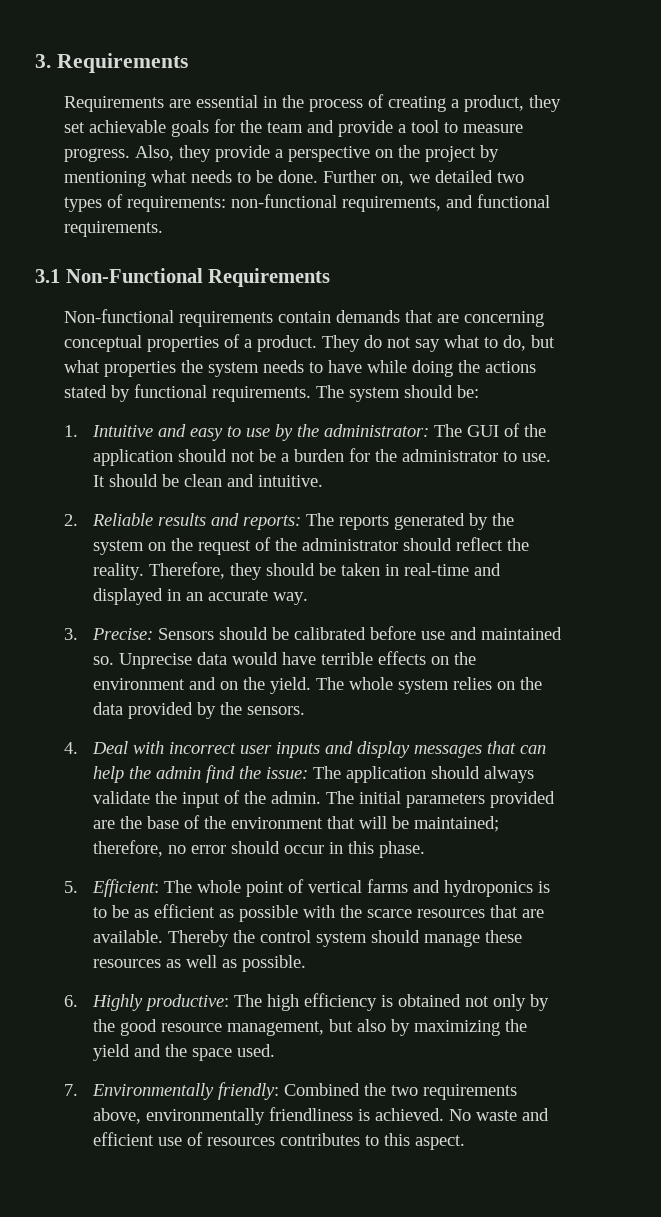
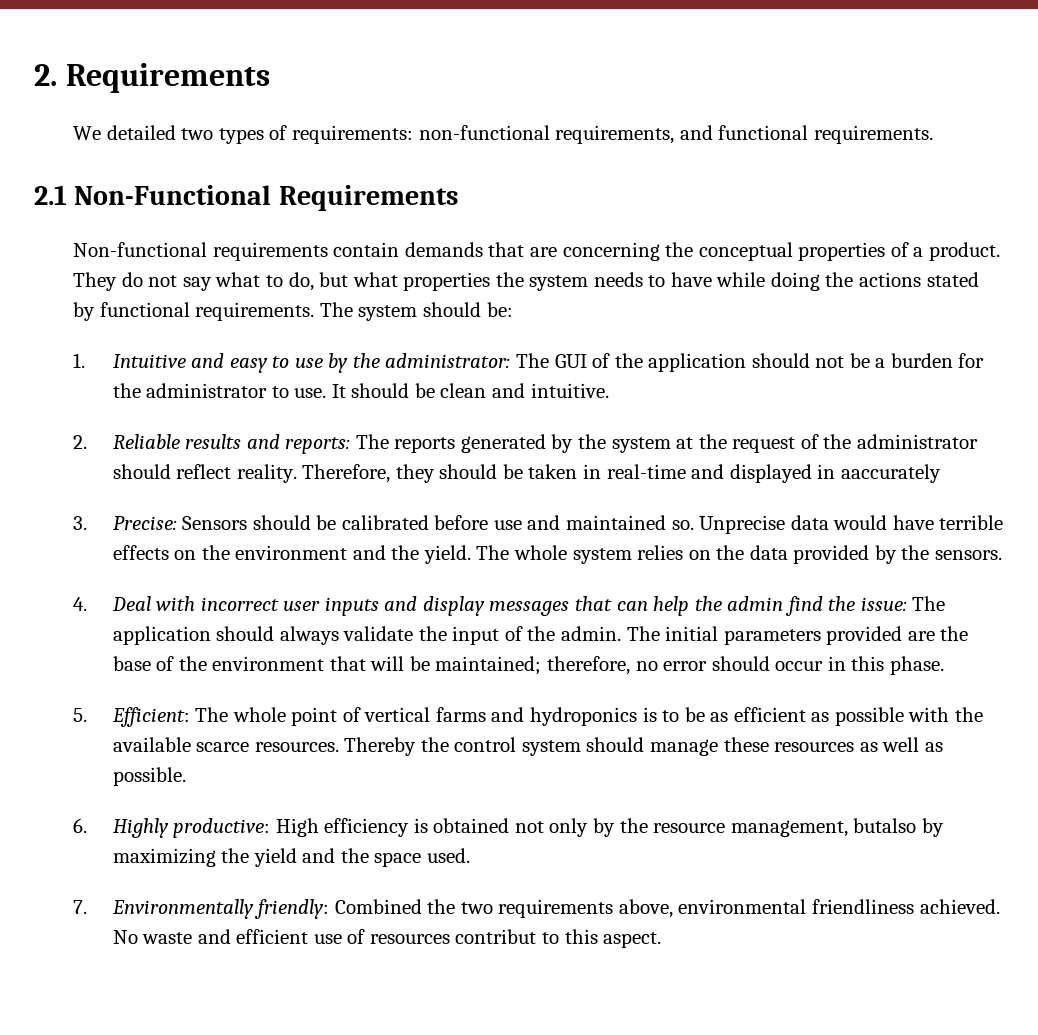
[35,53,188,73] [63,94,561,112] [63,119,523,137] [63,145,499,162] [63,170,430,187] 3. Requirements // Requirements are essential in the process of creating a product, they set achievable goals for the team and provide a tool to measure progress. Also, they provide a perspective on the project by mentioning what needs to be done. Further on, we -> [34,63,270,93] [73,126,102,140] 2. Requirements // We
[35,269,60,283] 3.1 -> [34,185,67,205] 2.1
(544, 319) none -> [665,242,694,257] the
[147,542,166,551] on -> [676,437,694,449] at
[506,538,529,551] the -> (232, 471) none
[185,590,308,605] an accurate way. -> [840,464,941,483] aaccurately
[219,681,238,690] on -> (386, 552) none
[366,905,544,918] [92,930,163,943] scarce resources that are available. -> [112,737,339,752] available scarce resources.
[233,994,299,1011] The high -> [275,818,319,837] High
[119,1019,157,1036] good -> (648, 825) none
[328,1019,386,1032] but also -> [853,818,917,833] butalso
[145,1107,370,1125] environmentally friendliness is -> [678,899,914,914] environmental friendliness
[279,1133,360,1146] contributes -> [455,929,537,944] contribut

